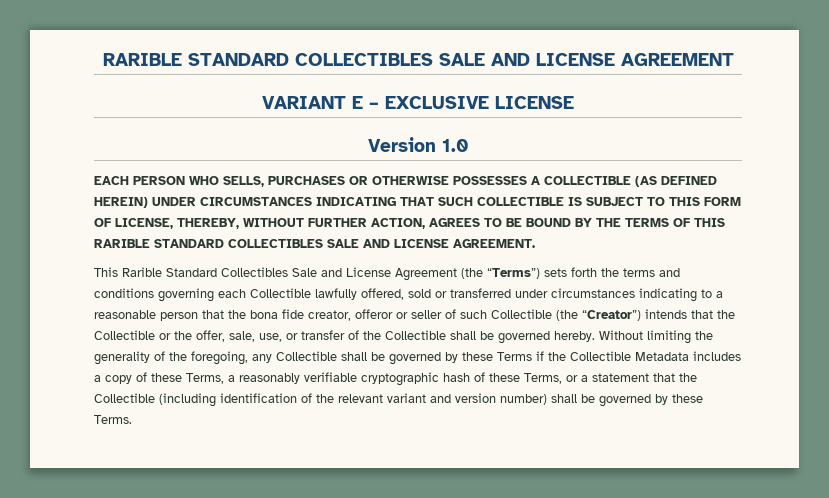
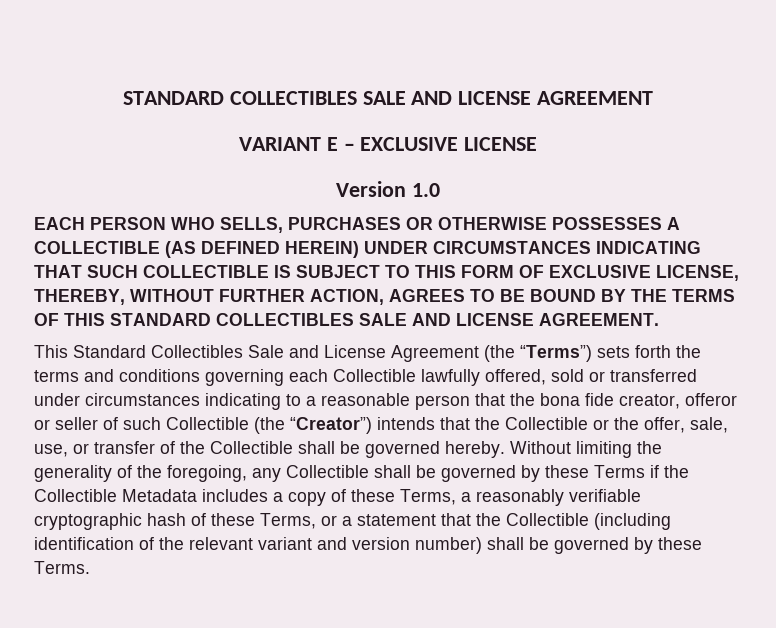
[102,53,182,66] RARIBLE -> (122, 98) none
(111, 222) none -> [549,265,651,278] EXCLUSIVE
[94,239,150,248] RARIBLE -> (105, 319) none
[122,267,162,277] Rarible -> (68, 351) none

